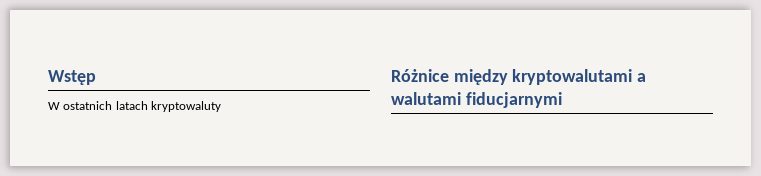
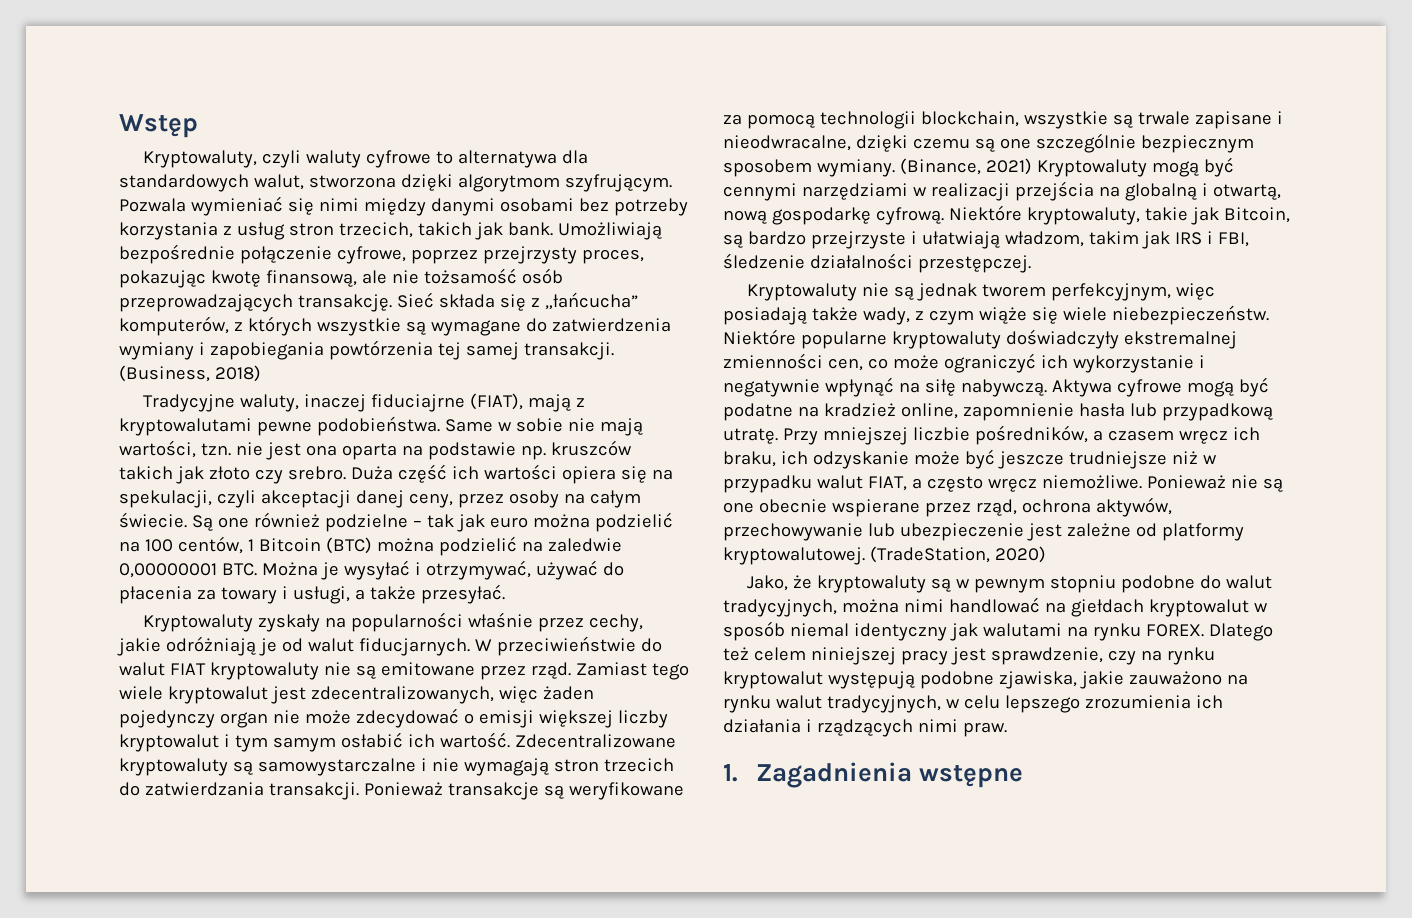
[48,101,222,112] [391,69,647,85] [391,92,562,108] W ostatnich latach kryptowaluty // Różnice między kryptowalutami a walutami fiducjarnymi -> [143,150,589,168] [119,174,672,192] [119,196,688,216] [119,222,662,240] [119,244,644,264] [119,268,563,288] [119,292,638,312] [119,316,671,336] [119,340,614,360] [119,365,261,382] [143,393,586,412] [119,416,643,436] [119,440,632,460] [119,464,673,484] [119,490,641,508] [119,512,673,532] [119,536,622,556] [119,560,624,580] [119,584,505,604] [143,612,644,632] [117,636,662,656] [119,662,689,680] [119,686,594,704] [119,708,668,728] [119,732,676,752] [119,758,674,776] [119,782,684,800] [723,111,1283,129] [723,133,1254,153] [723,157,1234,177] [723,181,1281,201] [723,205,1290,225] [723,231,1249,249] [723,253,1031,273] [747,283,1216,301] [723,305,1269,325] [723,329,1237,349] [723,353,1205,373] [723,377,1269,397] [723,403,1273,421] [723,425,1260,445] [723,449,1217,469] [723,475,1283,493] [723,497,1172,517] [723,523,1244,541] [723,546,1046,565] [747,575,1273,593] [723,597,1268,617] [723,621,1273,641] [723,647,1215,665] [723,671,1248,689] [723,695,1223,713] [723,719,1007,737] [723,762,1023,788] Kryptowaluty, czyli waluty cyfrowe to alternatywa dla standardowych walut, stworzona dzięki algorytmom szyfrującym. Pozwala wymieniać się nimi między danymi osobami bez potrzeby korzystania z usług stron trzecich, takich jak bank. Umożliwiają bezpośrednie połączenie cyfrowe, poprzez przejrzysty proces, pokazując kwotę finansową, ale nie tożsamość osób przeprowadzających transakcję. Sieć składa się z „łańcucha” komputerów, z których wszystkie są wymagane do zatwierdzenia wymiany i zapobiegania powtórzenia tej samej transakcji. (Business, 2018) // Tradycyjne waluty, inaczej fiduciajrne (FIAT), mają z kryptowalutami pewne podobieństwa. Same w sobie nie mają wartości, tzn. nie jest ona oparta na podstawie np. kruszców takich jak złoto czy srebro. Duża część ich wartości opiera się na spekulacji, czyli akceptacji danej ceny, przez osoby na całym świecie. Są one również podzielne – tak jak euro można podzielić na 100 centów, 1 Bitcoin (BTC) można podzielić na zaledwie 0,00000001 BTC. Można je wysyłać i otrzymywać, używać do płacenia za towary i usługi, a także przesyłać. // Kryptowaluty zyskały na popularności właśnie przez cechy, jakie odróżniają je od walut fiducjarnych. W przeciwieństwie do walut FIAT kryptowaluty nie są emitowane przez rząd. Zamiast tego wiele kryptowalut jest zdecentralizowanych, więc żaden pojedynczy organ nie może zdecydować o emisji większej liczby kryptowalut i tym samym osłabić ich wartość. Zdecentralizowane kryptowaluty są samowystarczalne i nie wymagają stron trzecich do zatwierdzania transakcji. Ponieważ transakcje są weryfikowane za pomocą technologii blockchain, wszystkie są trwale zapisane i nieodwracalne, dzięki czemu są one szczególnie bezpiecznym sposobem wymiany. (Binance, 2021) Kryptowaluty mogą być cennymi narzędziami w realizacji przejścia na globalną i otwartą, nową gospodarkę cyfrową. Niektóre kryptowaluty, takie jak Bitcoin, są bardzo przejrzyste i ułatwiają władzom, takim jak IRS i FBI, śledzenie działalności przestępczej. // Kryptowaluty nie są jednak tworem perfekcyjnym, więc posiadają także wady, z czym wiąże się wiele niebezpieczeństw. Niektóre popularne kryptowaluty doświadczyły ekstremalnej zmienności cen, co może ograniczyć ich wykorzystanie i negatywnie wpłynąć na siłę nabywczą. Aktywa cyfrowe mogą być podatne na kradzież online, zapomnienie hasła lub przypadkową utratę. Przy mniejszej liczbie pośredników, a czasem wręcz ich braku, ich odzyskanie może być jeszcze trudniejsze niż w przypadku walut FIAT, a często wręcz niemożliwe. Ponieważ nie są one obecnie wspierane przez rząd, ochrona aktywów, przechowywanie lub ubezpieczenie jest zależne od platformy kryptowalutowej. (TradeStation, 2020) // Jako, że kryptowaluty są w pewnym stopniu podobne do walut tradycyjnych, można nimi handlować na giełdach kryptowalut w sposób niemal identyczny jak walutami na rynku FOREX. Dlatego też celem niniejszej pracy jest sprawdzenie, czy na rynku kryptowalut występują podobne zjawiska, jakie zauważono na rynku walut tradycyjnych, w celu lepszego zrozumienia ich działania i rządzących nimi praw. // 1. Zagadnienia wstępne

